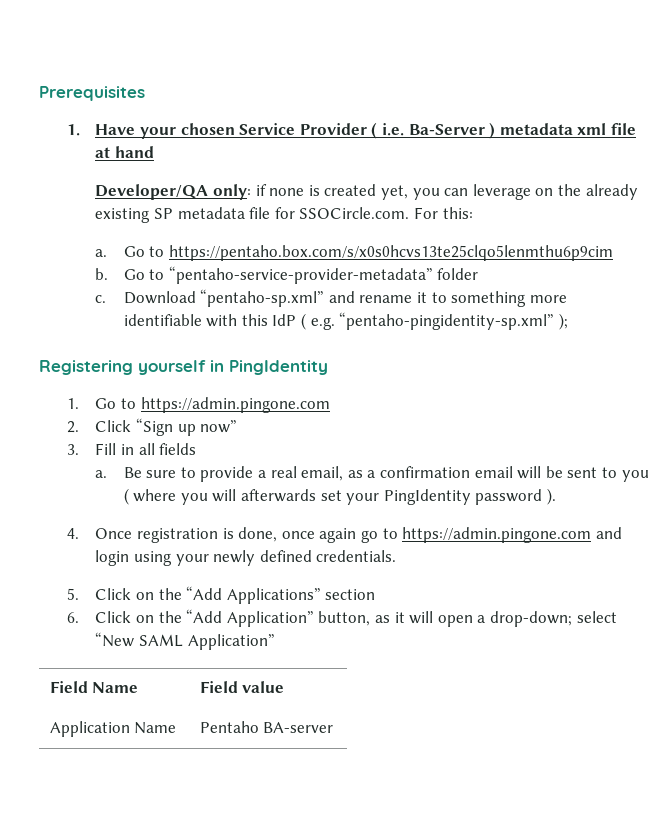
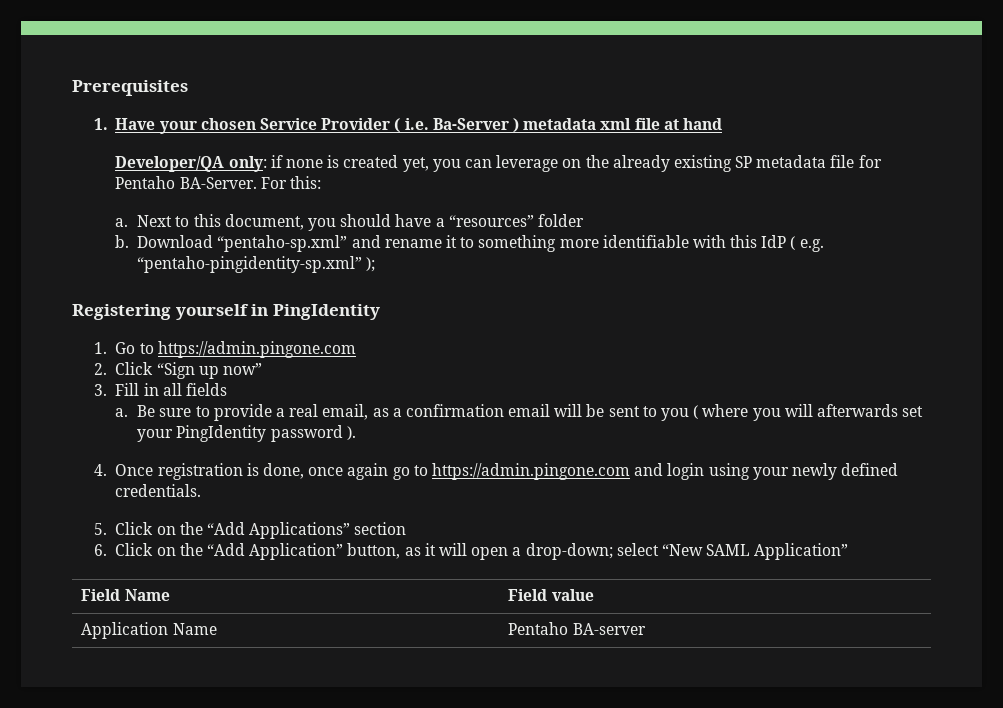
[299,207,410,219] SSOCircle.com. -> [115,176,257,189] Pentaho BA-Server.
[123,245,613,261] [95,266,433,284] Go to https://pentaho.box.com/s/x0s0hcvs13te25clqo5lenmthu6p9cim // b. Go to “pentaho-service-provider-metadata” -> [137,214,534,231] Next to this document, you should have a “resources”
[95,295,107,303] c. -> [115,235,130,248] b.

